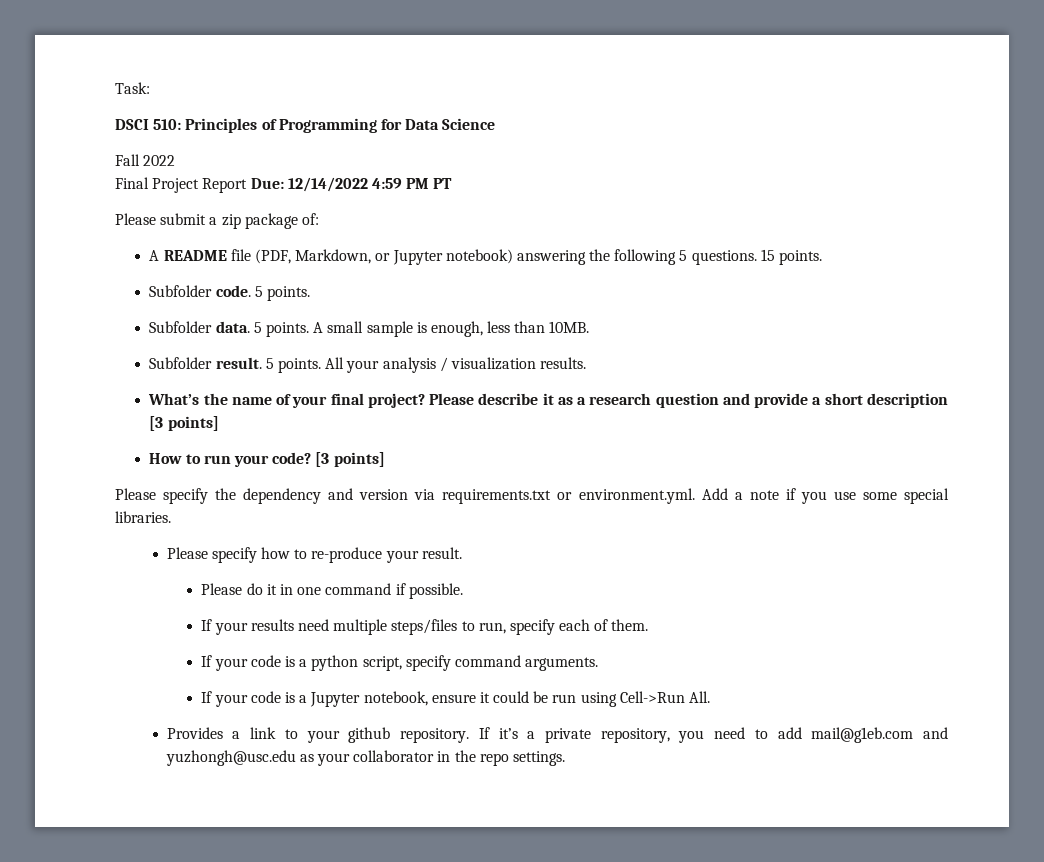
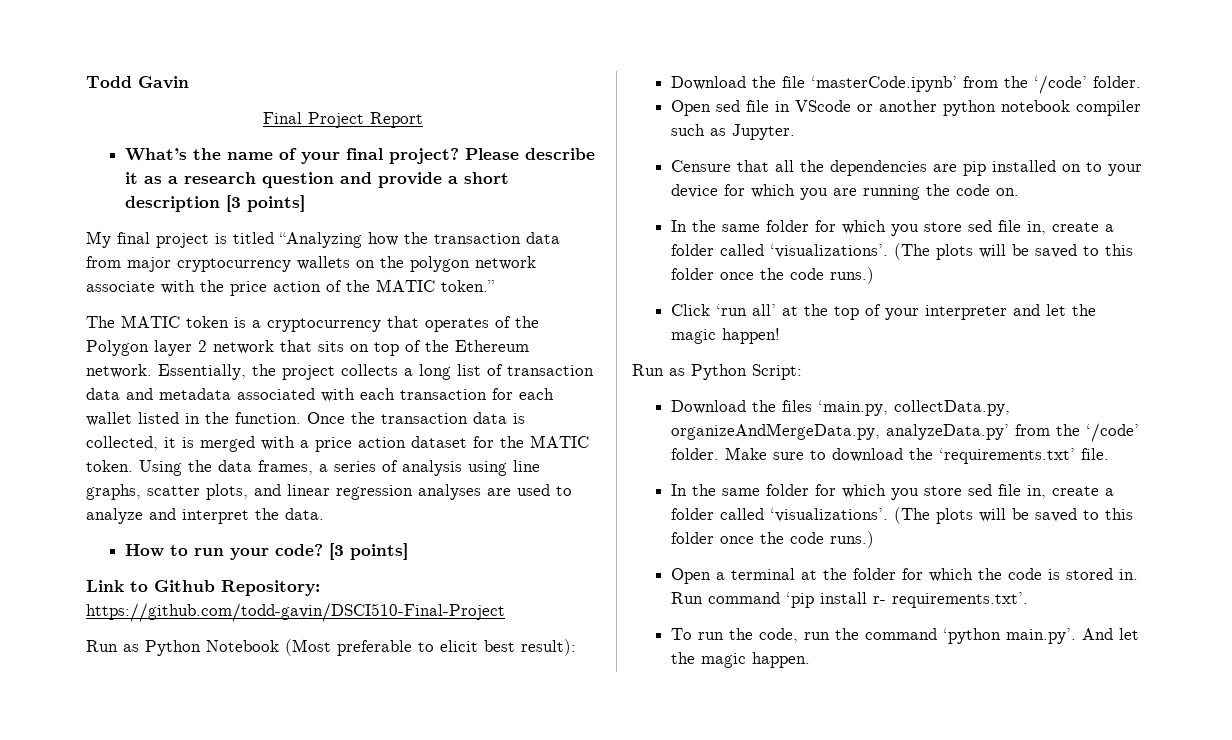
[115,82,150,94] [115,118,496,133] [115,154,176,166] [115,177,453,193] [115,213,319,229] [149,249,822,265] [149,285,310,301] [149,321,590,337] [149,357,587,373] Task: // DSCI 510: Principles of Programming for Data Science // Fall 2022 // Final Project Report Due: 12/14/2022 4:59 PM PT // Please submit a zip package of: // A README file (PDF, Markdown, or Jupyter notebook) answering the following 5 questions. 15 points. // Subfolder code. 5 points. // Subfolder data. 5 points. A small sample is enough, less than 10MB. // Subfolder result. 5 points. All your analysis / visualization results. -> [86,76,189,89] [263,112,423,128] Todd Gavin // Final Project Report
(219, 423) none -> [86,231,560,248] [86,256,536,272] [86,279,494,296] [86,315,539,332] [86,340,529,356] [86,364,594,380] [86,388,554,402] [86,412,525,426] [86,435,589,452] [86,460,540,476] [86,484,572,500] [86,508,324,524] // My final project is titled “Analyzing how the transaction data from major cryptocurrency wallets on the polygon network associate with the price action of the MATIC token.” // The MATIC token is a cryptocurrency that operates of the Polygon layer 2 network that sits on top of the Ethereum network. Essentially, the project collects a long list of transaction data and metadata associated with each transaction for each wallet listed in the function. Once the transaction data is collected, it is merged with a price action dataset for the MATIC token. Using the data frames, a series of analysis using line graphs, scatter plots, and linear regression analyses are used to analyze and interpret the data.
[115,488,949,504] [115,511,171,523] [166,547,462,563] [201,583,463,599] [201,619,649,635] [201,655,599,671] [201,691,711,707] [166,727,948,743] [165,750,566,766] Please specify the dependency and version via requirements.txt or environment.yml. Add a note if you use some special libraries. // Please specify how to re-produce your result. // Please do it in one command if possible. // If your results need multiple steps/files to run, specify each of them. // If your code is a python script, specify command arguments. // If your code is a Jupyter notebook, ensure it could be run using Cell->Run All. // Provides a link to your github repository. If it’s a private repository, you need to add mail@g1eb.com and yuzhongh@usc.edu as your collaborator in the repo settings. -> [86,580,320,596] [86,603,505,622] [86,639,576,656] [671,75,1142,94] [671,100,1142,116] [671,124,796,140] [671,160,1143,176] [671,184,1020,200] [671,220,1115,236] [671,243,1134,260] [671,267,875,284] [671,304,1097,320] [671,328,781,344] [632,364,802,380] [671,400,1011,416] [671,423,1140,442] [671,447,1110,464] [671,484,1115,500] [671,507,1134,524] [671,531,875,548] [671,568,1139,584] [671,592,1029,608] [671,628,1140,644] [671,652,811,668] Link to Github Repository: https://github.com/todd-gavin/DSCI510-Final-Project // Run as Python Notebook (Most preferable to elicit best result): // Download the file ‘masterCode.ipynb’ from the ‘/code’ folder. // Open sed file in VScode or another python notebook compiler such as Jupyter. // Censure that all the dependencies are pip installed on to your device for which you are running the code on. // In the same folder for which you store sed file in, create a folder called ‘visualizations’. (The plots will be saved to this folder once the code runs.) // Click ‘run all’ at the top of your interpreter and let the magic happen! // Run as Python Script: // Download the files ‘main.py, collectData.py, organizeAndMergeData.py, analyzeData.py’ from the ‘/code’ folder. Make sure to download the ‘requirements.txt’ file. // In the same folder for which you store sed file in, create a folder called ‘visualizations’. (The plots will be saved to this folder once the code runs.) // Open a terminal at the folder for which the code is stored in. Run command ‘pip install r- requirements.txt’. // To run the code, run the command ‘python main.py’. And let the magic happen.

